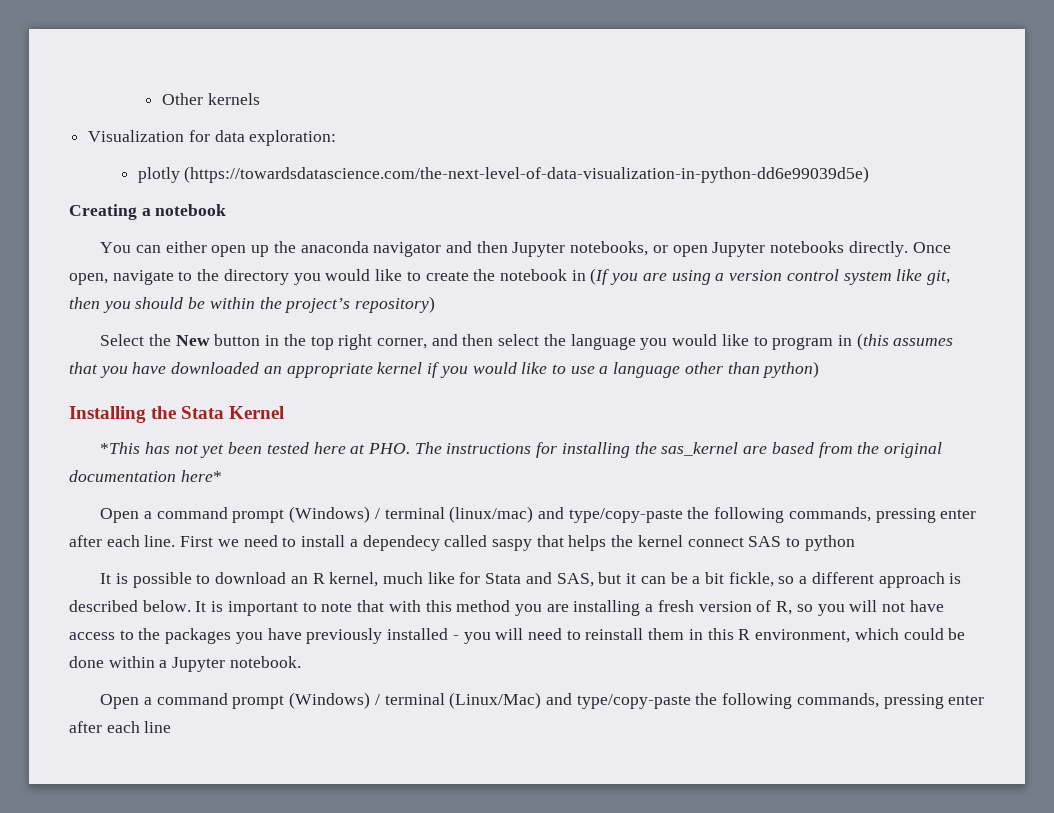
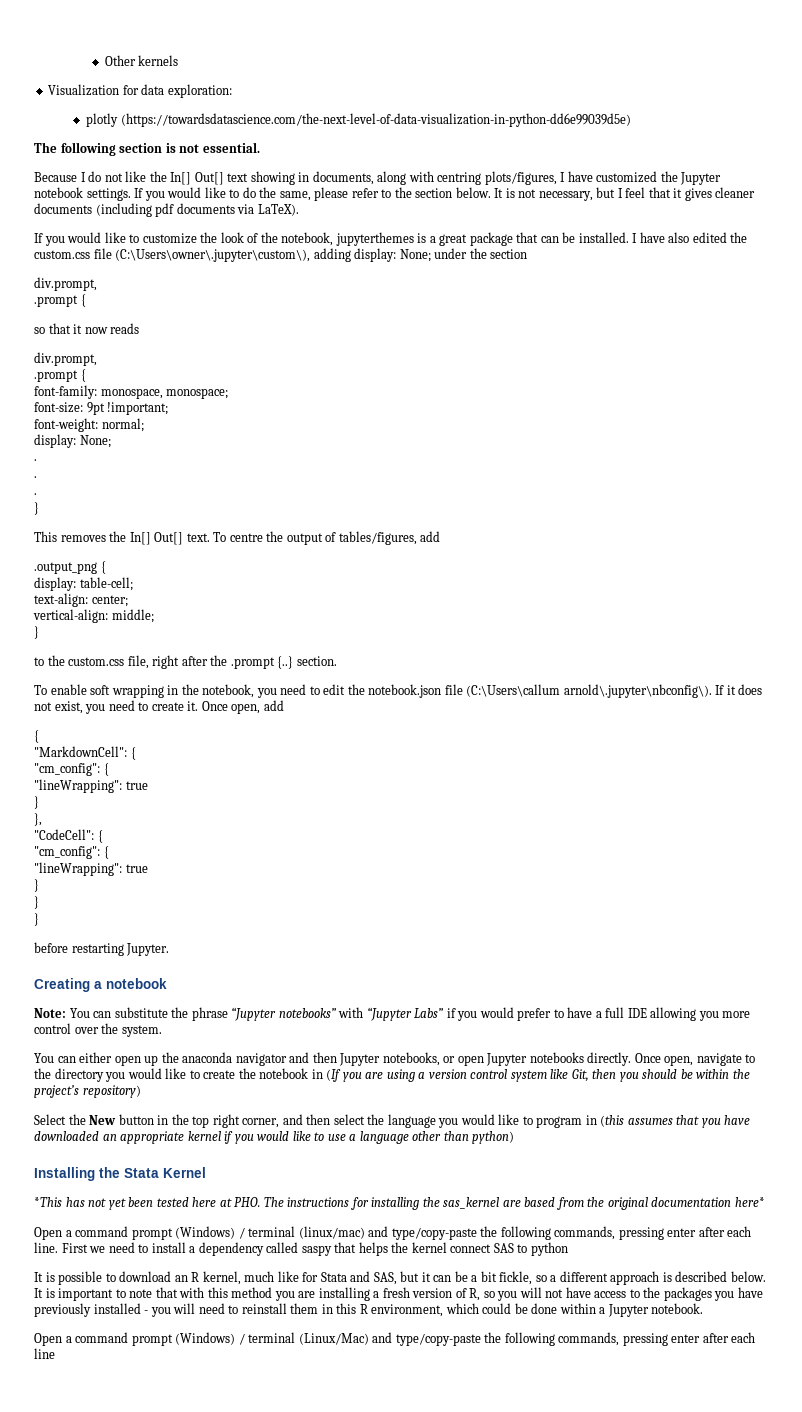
[69,204,227,220] Creating a notebook -> [34,142,260,156] [34,171,722,185] [34,187,756,201] [34,203,299,217] [34,232,748,246] [34,248,528,262] [34,277,97,291] [34,294,86,307] [34,323,140,334] [34,352,97,366] [34,369,86,382] [34,385,229,399] [34,402,169,415] [34,418,144,432] [34,434,111,448] [34,459,37,461] [34,476,37,478] [34,493,37,495] [34,502,39,515] [34,531,441,545] [34,561,106,574] [34,577,133,591] [34,593,128,607] [33,609,154,623] [34,626,39,639] [34,655,337,669] [34,684,763,698] [34,700,284,714] [34,730,39,743] [34,746,136,760] [34,763,109,776] [34,779,148,793] [34,796,39,809] [34,813,42,826] [34,829,103,843] [34,846,109,859] [34,862,148,876] [34,879,39,892] [34,896,39,909] [34,913,39,926] [34,942,170,956] [34,978,167,992] [34,1007,751,1021] [34,1023,162,1037] The following section is not essential. // Because I do not like the In[] Out[] text showing in documents, along with centring plots/figures, I have customized the Jupyter notebook settings. If you would like to do the same, please refer to the section below. It is not necessary, but I feel that it gives cleaner documents (including pdf documents via LaTeX). // If you would like to customize the look of the notebook, jupyterthemes is a great package that can be installed. I have also edited the custom.css file (C:\Users\owner\.jupyter\custom\), adding display: None; under the section // div.prompt, // .prompt { // so that it now reads // div.prompt, // .prompt { // font-family: monospace, monospace; // font-size: 9pt !important; // font-weight: normal; // display: None; // . // . // . // } // This removes the In[] Out[] text. To centre the output of tables/figures, add // .output_png { // display: table-cell; // text-align: center; // vertical-align: middle; // } // to the custom.css file, right after the .prompt {..} section. // To enable soft wrapping in the notebook, you need to edit the notebook.json file (C:\Users\callum arnold\.jupyter\nbconfig\). If it does not exist, you need to create it. Once open, add // { // "MarkdownCell": { // "cm_config": { // "lineWrapping": true // } // }, // "CodeCell": { // "cm_config": { // "lineWrapping": true // } // } // } // before restarting Jupyter. // Creating a notebook // Note: You can substitute the phrase “Jupyter notebooks” with “Jupyter Labs” if you would prefer to have a full IDE allowing you more control over the system.
[926,270,950,285] git, -> [571,1069,589,1082] Git,
[362,535,440,551] dependecy -> [198,1242,264,1256] dependency

